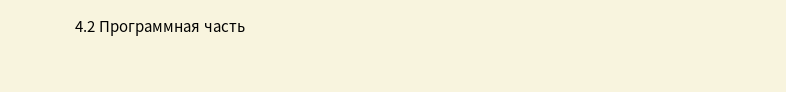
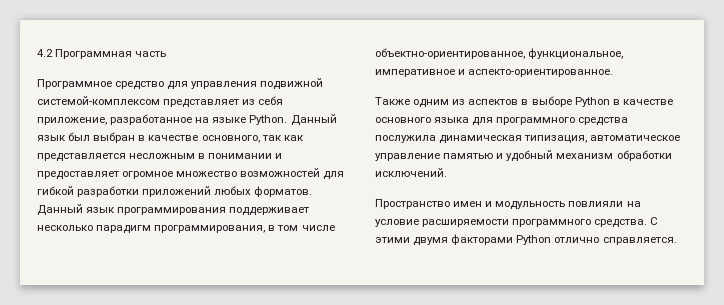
(246, 27) none -> [37,78,324,90] [37,96,284,108] [37,114,337,126] [37,132,304,143] [37,153,283,162] [37,168,345,180] [37,186,313,197] [37,204,310,216] [37,225,335,234] [375,48,624,59] [375,69,614,77] [375,96,673,108] [375,117,629,126] [375,135,681,144] [375,150,672,162] [375,168,447,177] [375,199,641,210] [375,217,659,228] [375,234,677,246] // Программное средство для управления подвижной системой-комплексом представляет из себя приложение, разработанное на языке Python. Данный язык был выбран в качестве основного, так как представляется несложным в понимании и предоставляет огромное множество возможностей для гибкой разработки приложений любых форматов. Данный язык программирования поддерживает несколько парадигм программирования, в том числе объектно-ориентированное, функциональное, императивное и аспекто-ориентированное. // Также одним из аспектов в выборе Python в качестве основного языка для программного средства послужила динамическая типизация, автоматическое управление памятью и удобный механизм обработки исключений. // Пространство имен и модульность повлияли на условие расширяемости программного средства. С этими двумя факторами Python отлично справляется.

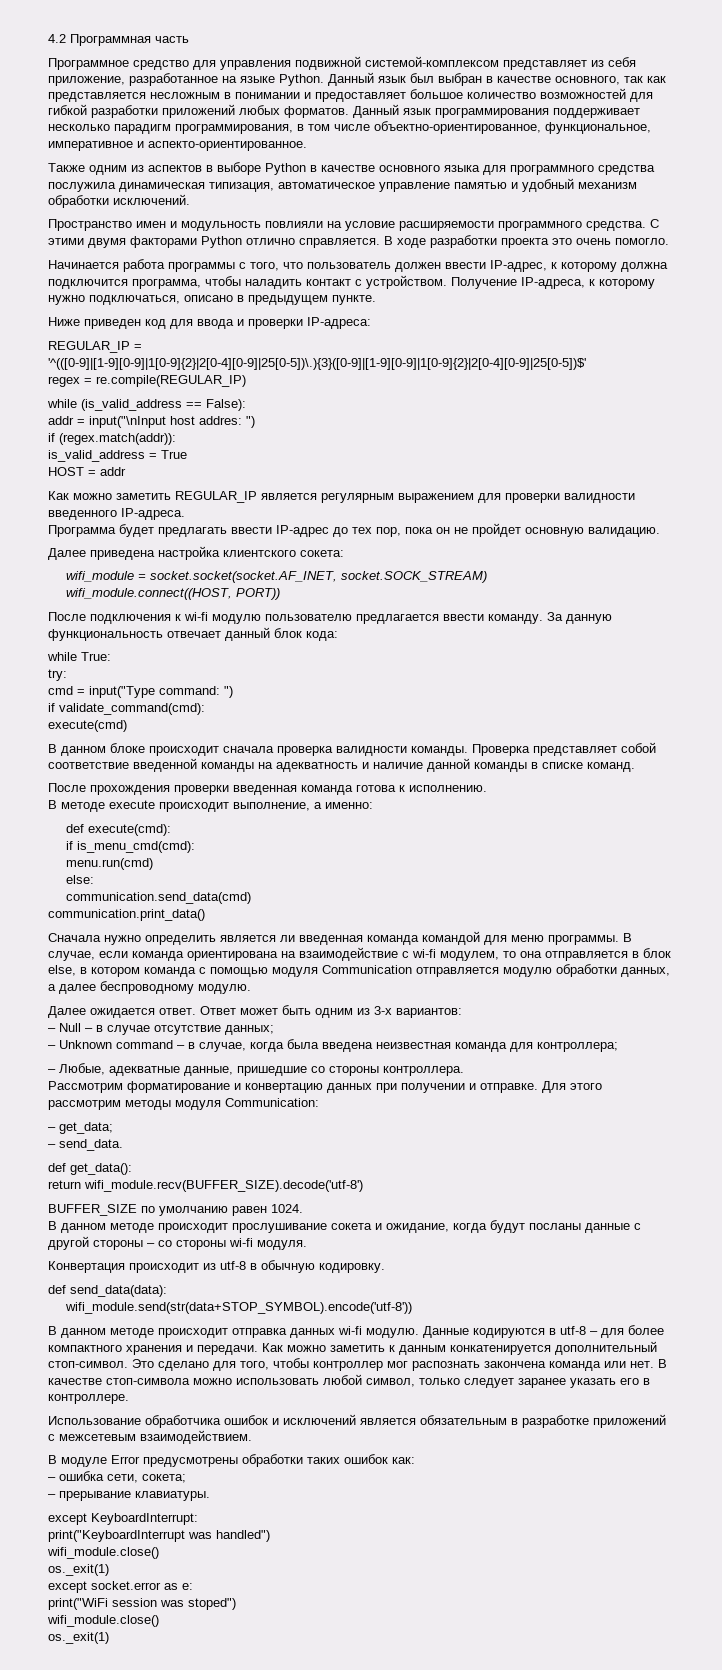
[122,171,238,179] огромное множество -> [410,89,536,99] большое количество
(677, 241) none -> [384,235,669,248] [48,259,668,272] [48,275,655,289] [48,295,376,305] [48,317,371,329] [48,341,142,353] [48,358,586,370] [48,375,246,387] [47,399,246,411] [48,416,255,428] [48,433,176,445] [48,450,187,462] [48,467,126,476] [48,491,635,503] [48,508,185,520] [48,523,660,537] [48,546,344,560] [65,571,487,583] [65,588,280,600] [48,612,612,624] [48,627,338,641] [47,652,111,661] [48,669,67,681] [48,686,233,698] [48,703,205,715] [48,720,127,732] [48,742,656,756] [48,758,635,772] [48,783,487,795] [48,800,373,812] [65,824,171,836] [65,841,195,853] [65,858,153,870] [65,875,94,884] [65,892,251,904] [48,909,205,921] [48,931,632,945] [48,947,671,961] [48,964,670,977] [48,981,251,994] [48,1005,462,1018] [48,1023,274,1035] [48,1039,618,1052] [48,1063,464,1076] [48,1081,602,1093] [48,1098,319,1110] [48,1122,113,1134] [48,1139,123,1151] [48,1163,132,1175] [48,1180,363,1192] [48,1204,303,1216] [48,1220,641,1233] [48,1236,307,1250] [48,1260,385,1273] [48,1285,167,1297] [64,1302,412,1314] [48,1325,664,1338] [48,1341,657,1355] [48,1358,667,1371] [48,1374,650,1388] [48,1394,129,1404] [48,1414,666,1428] [48,1430,252,1444] [48,1454,415,1467] [48,1471,186,1483] [48,1491,210,1501] [48,1513,198,1525] [48,1530,270,1542] [47,1547,159,1559] [48,1564,109,1576] [48,1581,193,1593] [48,1598,236,1610] [47,1615,159,1627] [48,1632,109,1644] В ходе разработки проекта это очень помогло. // Начинается работа программы с того, что пользователь должен ввести IP-адрес, к которому должна подключится программа, чтобы наладить контакт с устройством. Получение IP-адреса, к которому нужно подключаться, описано в предыдущем пункте. // Ниже приведен код для ввода и проверки IP-адреса: // REGULAR_IP = '^(([0-9]|[1-9][0-9]|1[0-9]{2}|2[0-4][0-9]|25[0-5])\.){3}([0-9]|[1-9][0-9]|1[0-9]{2}|2[0-4][0-9]|25[0-5])$' // regex = re.compile(REGULAR_IP) // while (is_valid_address == False): // addr = input("\nInput host addres: ") // if (regex.match(addr)): // is_valid_address = True // HOST = addr // Как можно заметить REGULAR_IP является регулярным выражением для проверки валидности введенного IP-адреса. // Программа будет предлагать ввести IP-адрес до тех пор, пока он не пройдет основную валидацию. // Далее приведена настройка клиентского сокета: // wifi_module = socket.socket(socket.AF_INET, socket.SOCK_STREAM) // wifi_module.connect((HOST, PORT)) // После подключения к wi-fi модулю пользователю предлагается ввести команду. За данную функциональность отвечает данный блок кода: // while True: // try: // cmd = input("Type command: ") // if validate_command(cmd): // execute(cmd) // В данном блоке происходит сначала проверка валидности команды. Проверка представляет собой соответствие введенной команды на адекватность и наличие данной команды в списке команд. // После прохождения проверки введенная команда готова к исполнению. // В методе execute происходит выполнение, а именно: // def execute(cmd): // if is_menu_cmd(cmd): // menu.run(cmd) // else: // communication.send_data(cmd) // communication.print_data() // Сначала нужно определить является ли введенная команда командой для меню программы. В случае, если команда ориентирована на взаимодействие с wi-fi модулем, то она отправляется в блок else, в котором команда с помощью модуля Communication отправляется модулю обработки данных, а далее беспроводному модулю. // Далее ожидается ответ. Ответ может быть одним из 3-х вариантов: // – Null – в случае отсутствие данных; // – Unknown command – в случае, когда была введена неизвестная команда для контроллера; // – Любые, адекватные данные, пришедшие со стороны контроллера. // Рассмотрим форматирование и конвертацию данных при получении и отправке. Для этого рассмотрим методы модуля Communication: // – get_data; // – send_data. // def get_data(): // return wifi_module.recv(BUFFER_SIZE).decode('utf-8') // BUFFER_SIZE по умолчанию равен 1024. // В данном методе происходит прослушивание сокета и ожидание, когда будут посланы данные с другой стороны – со стороны wi-fi модуля. // Конвертация происходит из utf-8 в обычную кодировку. // def send_data(data): // wifi_module.send(str(data+STOP_SYMBOL).encode('utf-8')) // В данном методе происходит отправка данных wi-fi модулю. Данные кодируются в utf-8 – для более компактного хранения и передачи. Как можно заметить к данным конкатенируется дополнительный стоп-символ. Это сделано для того, чтобы контроллер мог распознать закончена команда или нет. В качестве стоп-символа можно использовать любой символ, только следует заранее указать его в контроллере. // Использование обработчика ошибок и исключений является обязательным в разработке приложений с межсетевым взаимодействием. // В модуле Error предусмотрены обработки таких ошибок как: // – ошибка сети, сокета; // – прерывание клавиатуры. // except KeyboardInterrupt: // print("KeyboardInterrupt was handled") // wifi_module.close() // os._exit(1) // except socket.error as e: // print("WiFi session was stoped") // wifi_module.close() // os._exit(1)

